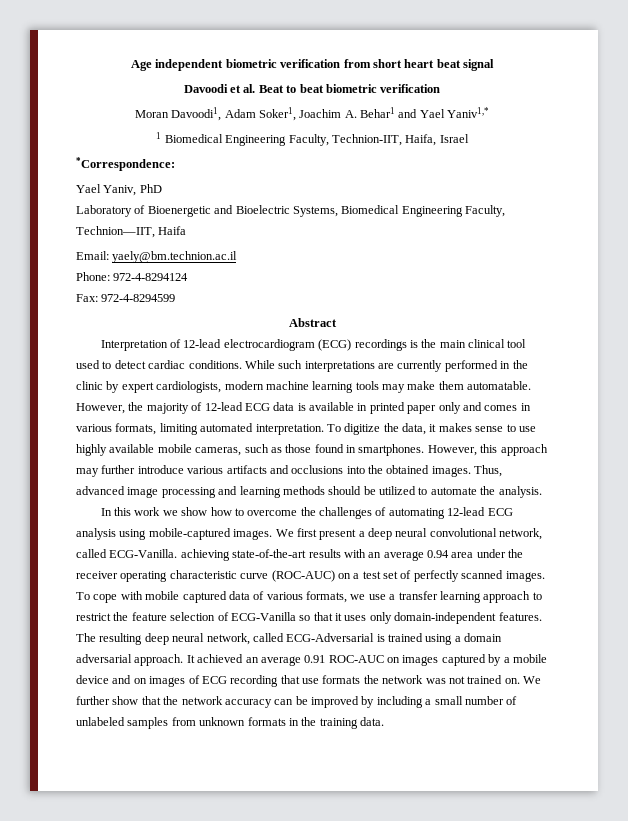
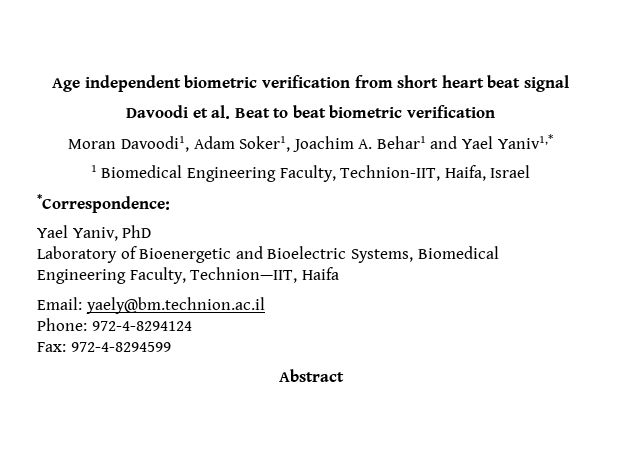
[100,339,527,351] [76,360,528,372] [76,381,532,393] [76,402,531,414] [76,423,536,435] [76,444,548,456] [76,465,503,477] [76,486,542,498] [100,507,513,519] [76,528,543,540] [76,549,524,561] [76,570,545,582] [76,591,542,603] [76,612,542,624] [76,633,503,645] [76,654,547,666] [76,675,541,687] [76,696,518,708] [76,717,384,729] // Interpretation of 12-lead electrocardiogram (ECG) recordings is the main clinical tool used to detect cardiac conditions. While such interpretations are currently performed in the clinic by expert cardiologists, modern machine learning tools may make them automatable. However, the majority of 12-lead ECG data is available in printed paper only and comes in various formats, limiting automated interpretation. To digitize the data, it makes sense to use highly available mobile cameras, such as those found in smartphones. However, this approach may further introduce various artifacts and occlusions into the obtained images. Thus, advanced image processing and learning methods should be utilized to automate the analysis. // In this work we show how to overcome the challenges of automating 12-lead ECG analysis using mobile-captured images. We first present a deep neural convolutional network, called ECG-Vanilla. achieving state-of-the-art results with an average 0.94 area under the receiver operating characteristic curve (ROC-AUC) on a test set of perfectly scanned images. To cope with mobile captured data of various formats, we use a transfer learning approach to restrict the feature selection of ECG-Vanilla so that it uses only domain-independent features. The resulting deep neural network, called ECG-Adversarial is trained using a domain adversarial approach. It achieved an average 0.91 ROC-AUC on images captured by a mobile device and on images of ECG recording that use formats the network was not trained on. We further show that the network accuracy can be improved by including a small number of unlabeled samples from unknown formats in the training data. -> (344, 375) none

